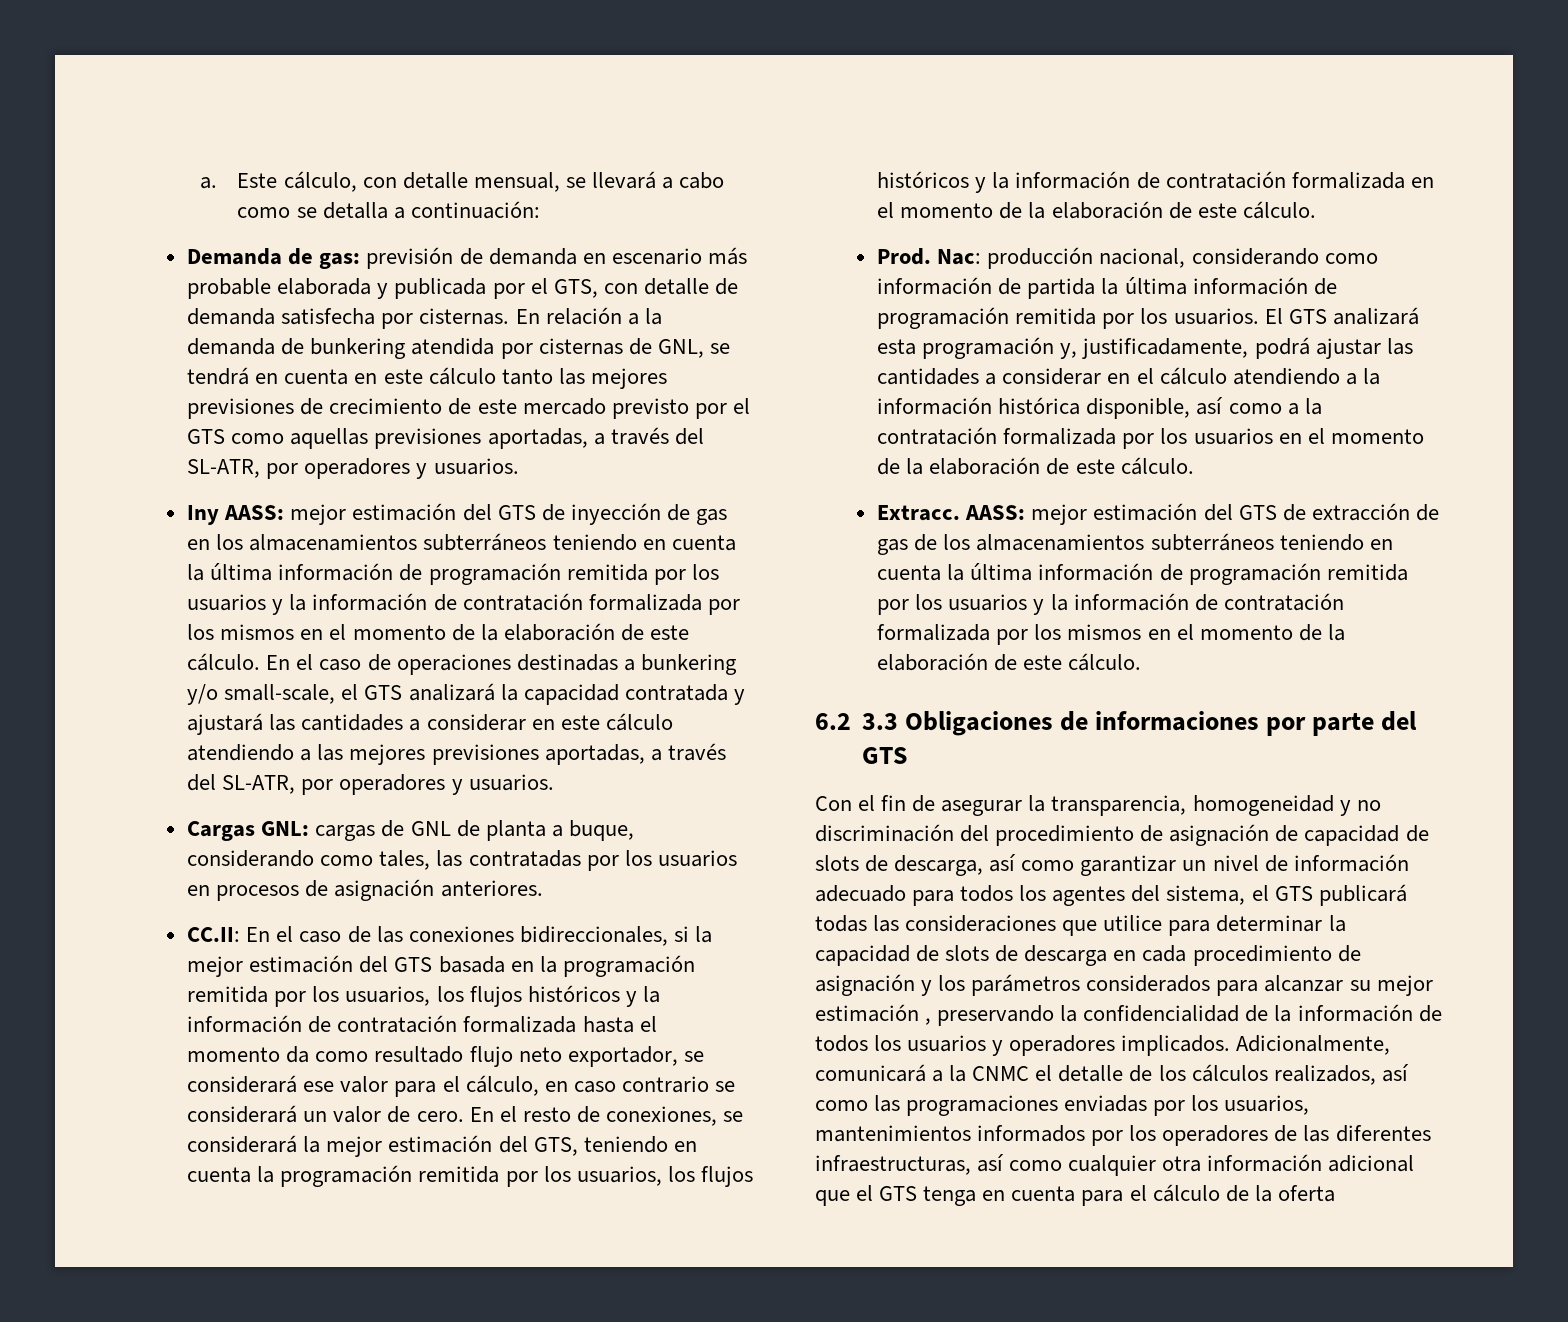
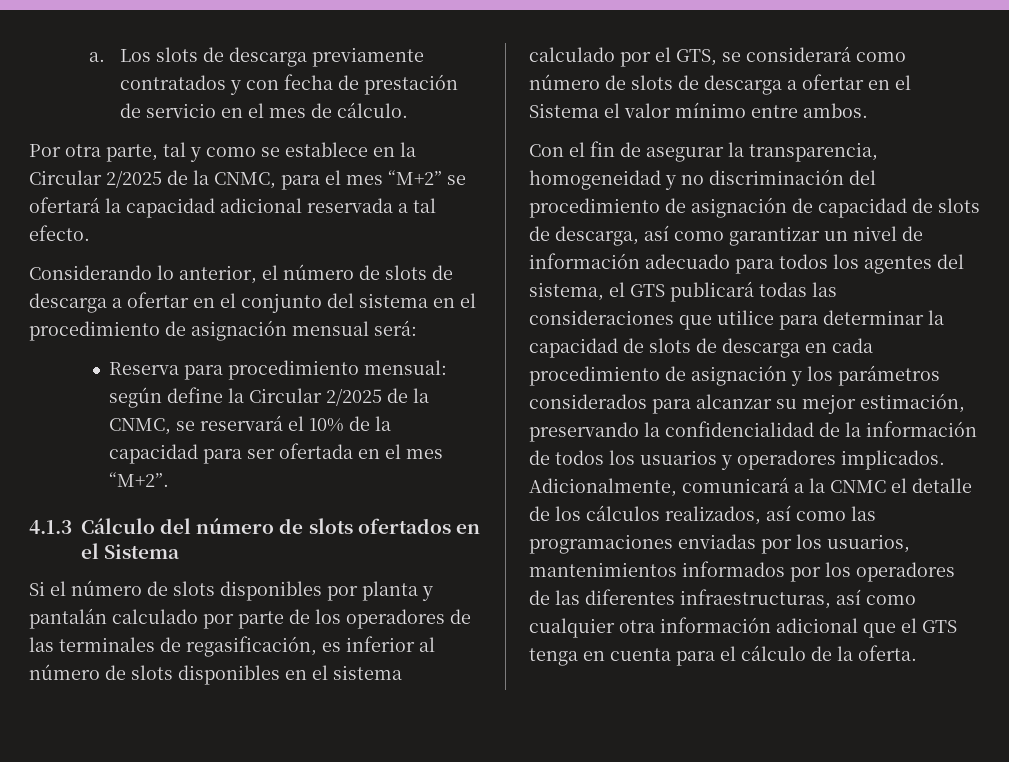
[237,171,725,192] [237,201,540,219] [187,247,747,269] [187,278,738,299] [187,307,662,329] [187,338,730,359] [187,367,667,389] [187,398,750,419] [187,427,704,449] [187,458,519,479] [187,503,727,525] [187,533,736,551] [187,563,719,585] [187,593,740,615] [187,623,689,641] [187,653,737,675] [187,683,745,705] [187,713,673,735] [187,743,726,765] [187,774,554,795] [187,820,634,841] [187,850,737,871] [187,879,543,901] [187,926,712,946] [187,955,695,977] [187,985,660,1007] [187,1015,657,1033] [187,1046,704,1067] [187,1075,735,1097] [187,1105,743,1126] [187,1135,697,1157] [187,1165,753,1187] [877,171,1434,193] [877,201,1316,219] [877,247,1378,269] [877,277,1337,299] [877,307,1419,329] [877,337,1413,359] [877,367,1380,385] [877,397,1322,419] [877,427,1424,449] [877,457,1194,475] [877,503,1439,525] [877,533,1393,555] [877,563,1408,585] [877,593,1344,615] [877,624,1345,645] [877,653,1142,671] [815,711,1418,736] [862,747,908,764] Este cálculo, con detalle mensual, se llevará a cabo como se detalla a continuación: // Demanda de gas: previsión de demanda en escenario más probable elaborada y publicada por el GTS, con detalle de demanda satisfecha por cisternas. En relación a la demanda de bunkering atendida por cisternas de GNL, se tendrá en cuenta en este cálculo tanto las mejores previsiones de crecimiento de este mercado previsto por el GTS como aquellas previsiones aportadas, a través del SL-ATR, por operadores y usuarios. // Iny AASS: mejor estimación del GTS de inyección de gas en los almacenamientos subterráneos teniendo en cuenta la última información de programación remitida por los usuarios y la información de contratación formalizada por los mismos en el momento de la elaboración de este cálculo. En el caso de operaciones destinadas a bunkering y/o small-scale, el GTS analizará la capacidad contratada y ajustará las cantidades a considerar en este cálculo atendiendo a las mejores previsiones aportadas, a través del SL-ATR, por operadores y usuarios. // Cargas GNL: cargas de GNL de planta a buque, considerando como tales, las contratadas por los usuarios en procesos de asignación anteriores. // CC.II: En el caso de las conexiones bidireccionales, si la mejor estimación del GTS basada en la programación remitida por los usuarios, los flujos históricos y la información de contratación formalizada hasta el momento da como resultado flujo neto exportador, se considerará ese valor para el cálculo, en caso contrario se considerará un valor de cero. En el resto de conexiones, se considerará la mejor estimación del GTS, teniendo en cuenta la programación remitida por los usuarios, los flujos históricos y la información de contratación formalizada en el momento de la elaboración de este cálculo. // Prod. Nac: producción nacional, considerando como información de partida la última información de programación remitida por los usuarios. El GTS analizará esta programación y, justificadamente, podrá ajustar las cantidades a considerar en el cálculo atendiendo a la información histórica disponible, así como a la contratación formalizada por los usuarios en el momento de la elaboración de este cálculo. // Extracc. AASS: mejor estimación del GTS de extracción de gas de los almacenamientos subterráneos teniendo en cuenta la última información de programación remitida por los usuarios y la información de contratación formalizada por los mismos en el momento de la elaboración de este cálculo. // 6.2 3.3 Obligaciones de informaciones por parte del GTS -> [119,47,424,67] [119,74,458,95] [119,102,408,118] [29,142,416,162] [29,170,466,190] [29,197,436,218] [29,225,90,241] [29,264,453,284] [29,292,476,313] [29,320,417,341] [109,360,448,380] [109,387,430,408] [109,415,392,435] [109,443,444,464] [109,472,170,487] [29,518,480,534] [81,543,181,559] [29,580,433,601] [29,608,471,629] [29,636,435,657] [29,664,402,685] [529,46,906,67] [529,74,911,95] [529,102,868,118] Los slots de descarga previamente contratados y con fecha de prestación de servicio en el mes de cálculo. // Por otra parte, tal y como se establece en la Circular 2/2025 de la CNMC, para el mes “M+2” se ofertará la capacidad adicional reservada a tal efecto. // Considerando lo anterior, el número de slots de descarga a ofertar en el conjunto del sistema en el procedimiento de asignación mensual será: // Reserva para procedimiento mensual: según define la Circular 2/2025 de la CNMC, se reservará el 10% de la capacidad para ser ofertada en el mes “M+2”. // 4.1.3 Cálculo del número de slots ofertados en el Sistema // Si el número de slots disponibles por planta y pantalán calculado por parte de los operadores de las terminales de regasificación, es inferior al número de slots disponibles en el sistema calculado por el GTS, se considerará como número de slots de descarga a ofertar en el Sistema el valor mínimo entre ambos.
[815,1004,932,1025] estimación , -> [860,393,965,413] estimación,
[1277,1185,1335,1202] oferta -> [858,645,917,661] oferta.

